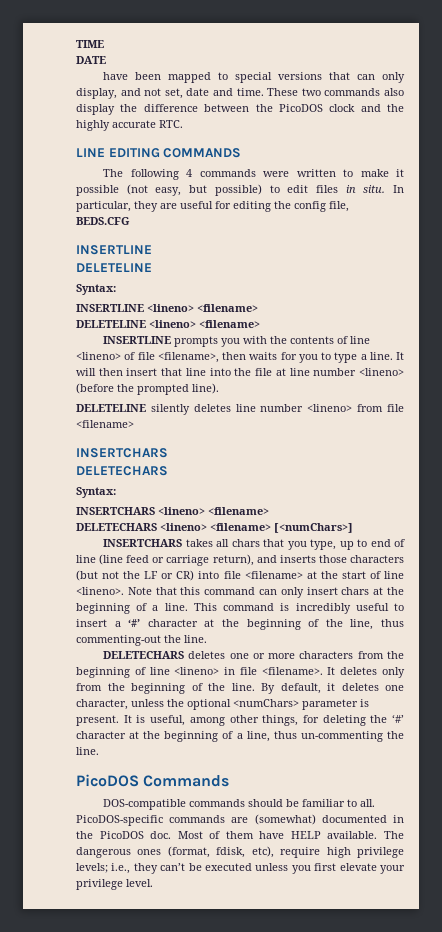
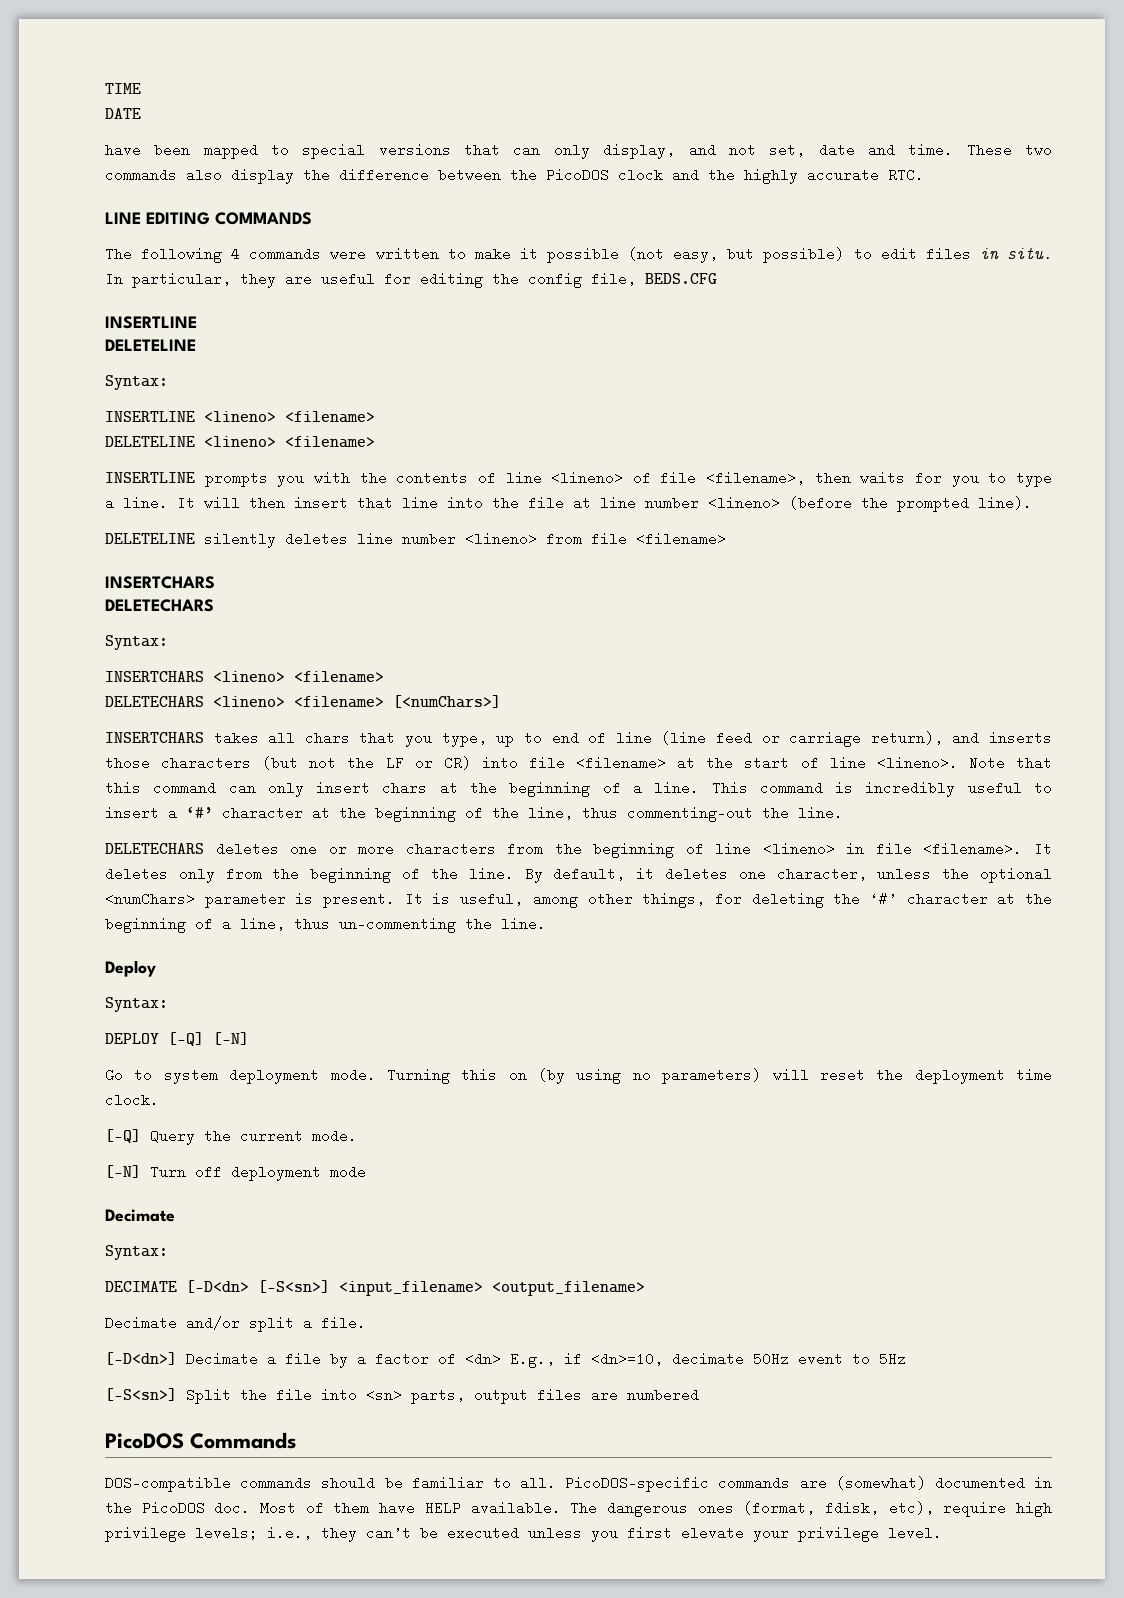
(99, 751) none -> [105,960,156,977] [105,997,168,1012] [105,1032,249,1046] [105,1068,1052,1084] [105,1093,159,1107] [105,1129,357,1145] [105,1165,366,1181] [105,1209,175,1222] [105,1245,168,1260] [105,1280,645,1296] [105,1316,366,1332] [105,1352,906,1368] [105,1388,699,1404] // Deploy // Syntax: // DEPLOY [-Q] [-N] // Go to system deployment mode. Turning this on (by using no parameters) will reset the deployment time clock. // [-Q] Query the current mode. // [-N] Turn off deployment mode // Decimate // Syntax: // DECIMATE [-D<dn> [-S<sn>] <input_filename> <output_filename> // Decimate and/or split a file. // [-D<dn>] Decimate a file by a factor of <dn> E.g., if <dn>=10, decimate 50Hz event to 5Hz // [-S<sn>] Split the file into <sn> parts, output files are numbered

